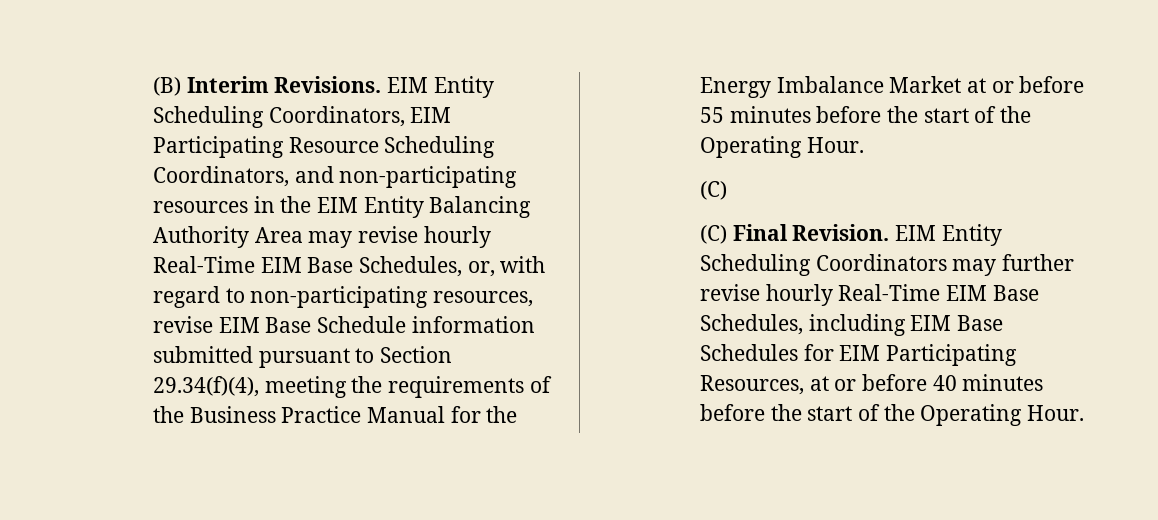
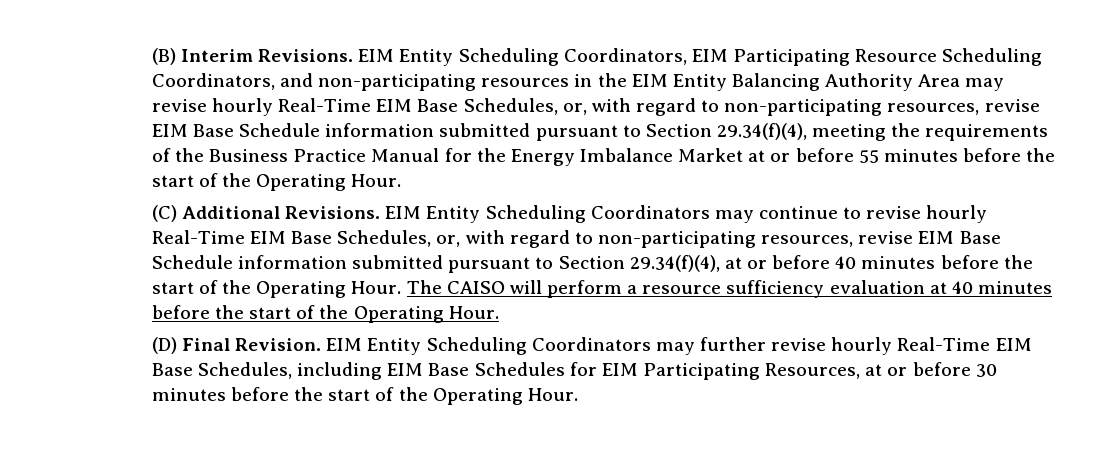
[699,225,727,244] // (C) -> [182,205,988,223] [151,230,1001,248] [151,255,1033,273] [151,280,1052,298] [151,305,499,323] [151,337,177,354] Additional Revisions. EIM Entity Scheduling Coordinators may continue to revise hourly Real-Time EIM Base Schedules, or, with regard to non-participating resources, revise EIM Base Schedule information submitted pursuant to Section 29.34(f)(4), at or before 40 minutes before the start of the Operating Hour. The CAISO will perform a resource sufficiency evaluation at 40 minutes before the start of the Operating Hour. // (D)
[932,375,957,391] 40 -> [975,364,997,377] 30

